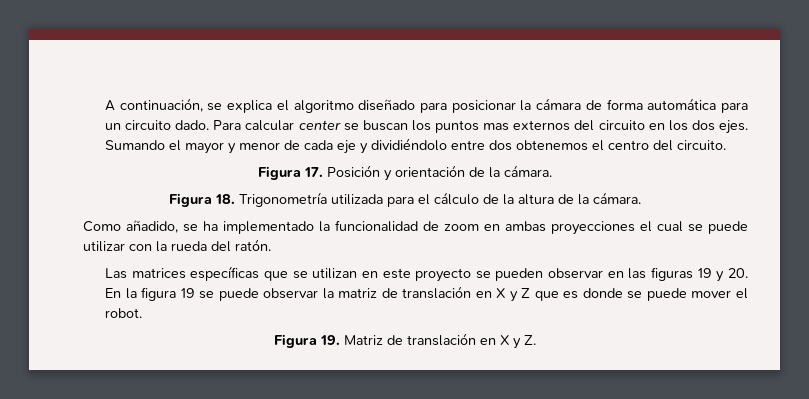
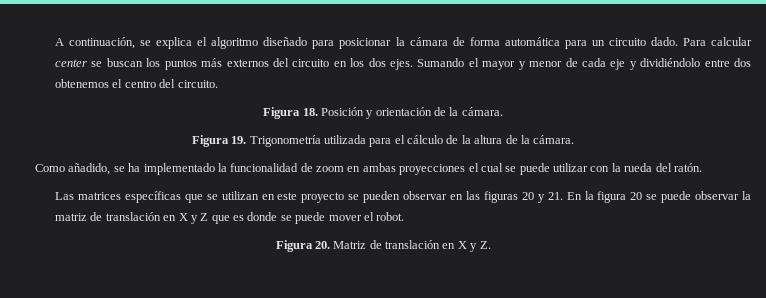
[483,123,510,131] mas -> [201,58,223,67] más
[303,167,323,177] 17. -> [302,108,318,116] 18.
[214,194,235,204] 18. -> [231,136,247,144] 19.
[697,268,748,282] 19 y 20. -> [521,192,563,203] 20 y 21.
[180,288,195,298] 19 -> [630,192,643,200] 20
[319,335,340,345] 19. -> [314,241,330,249] 20.

